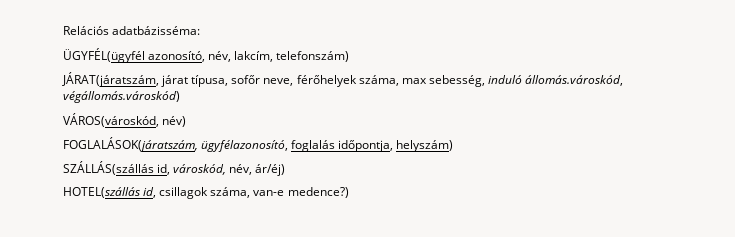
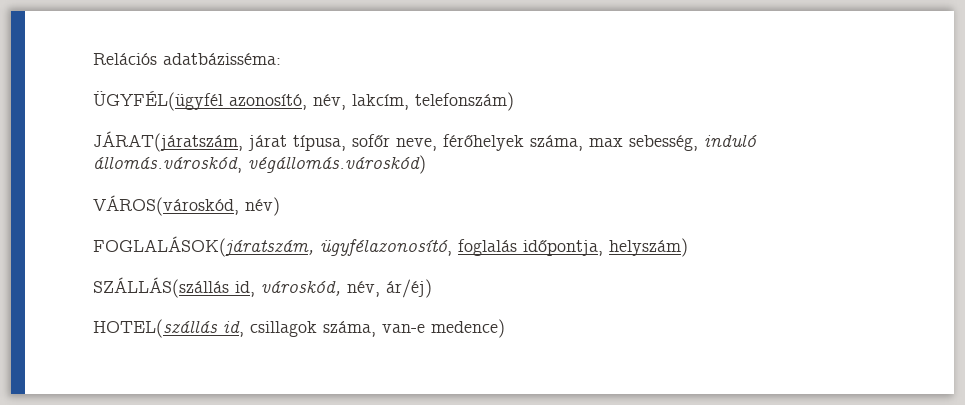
[287,187,349,198] medence?) -> [431,319,505,338] medence)

